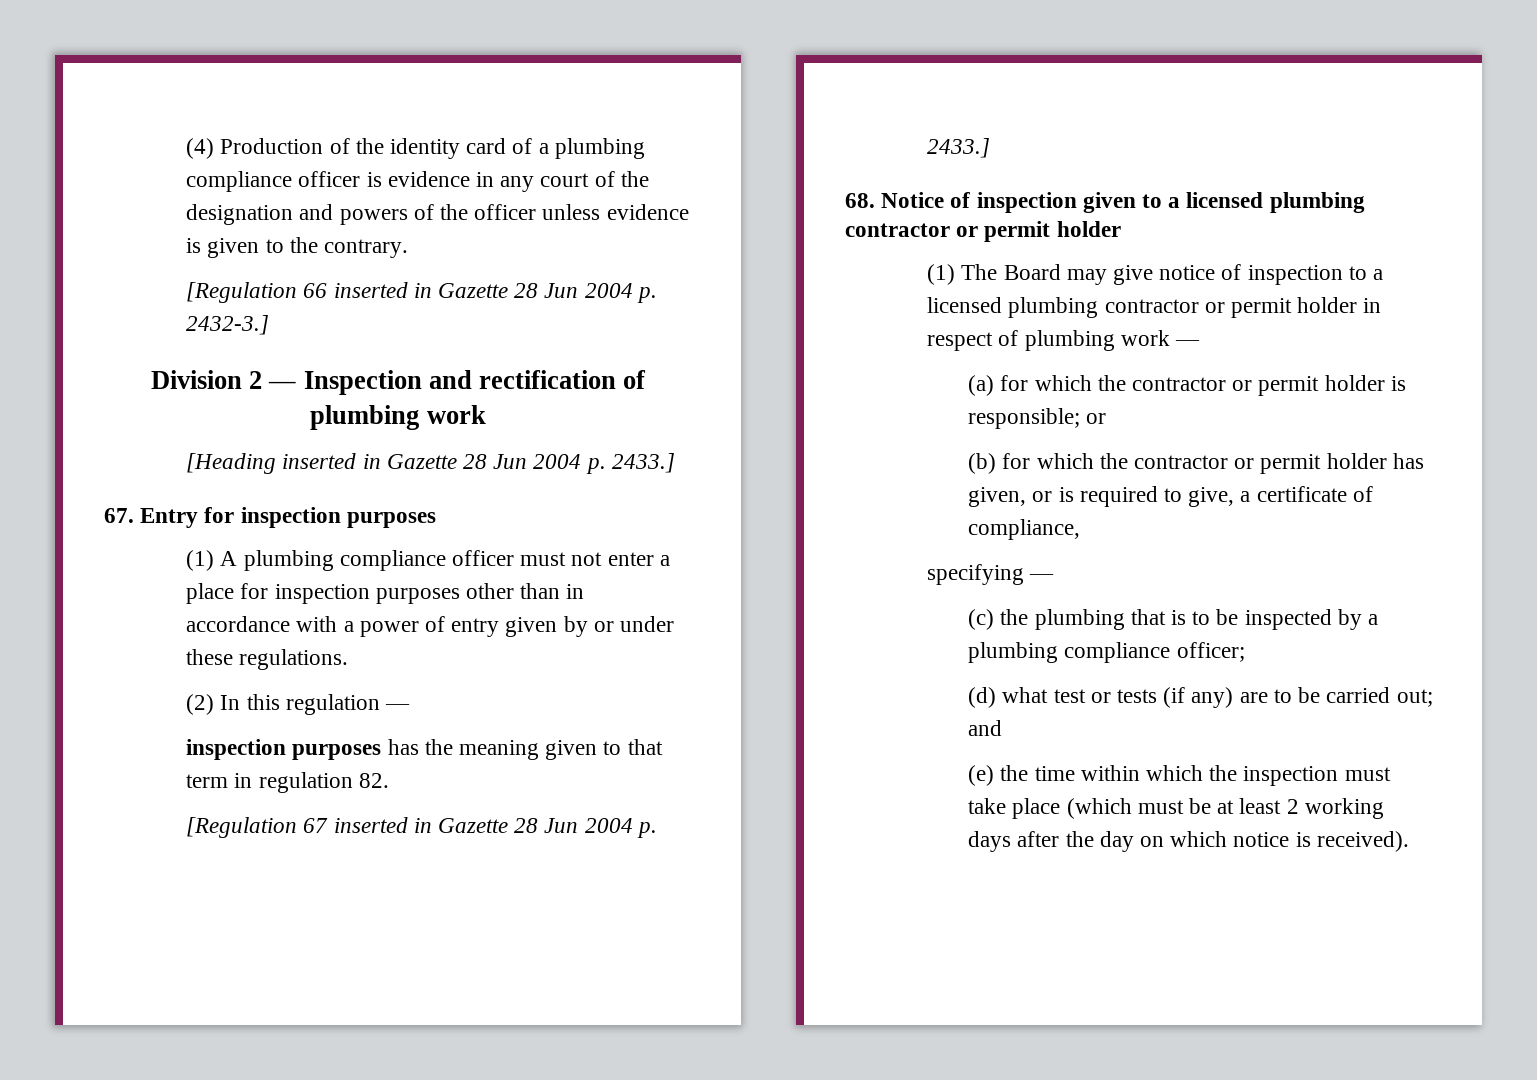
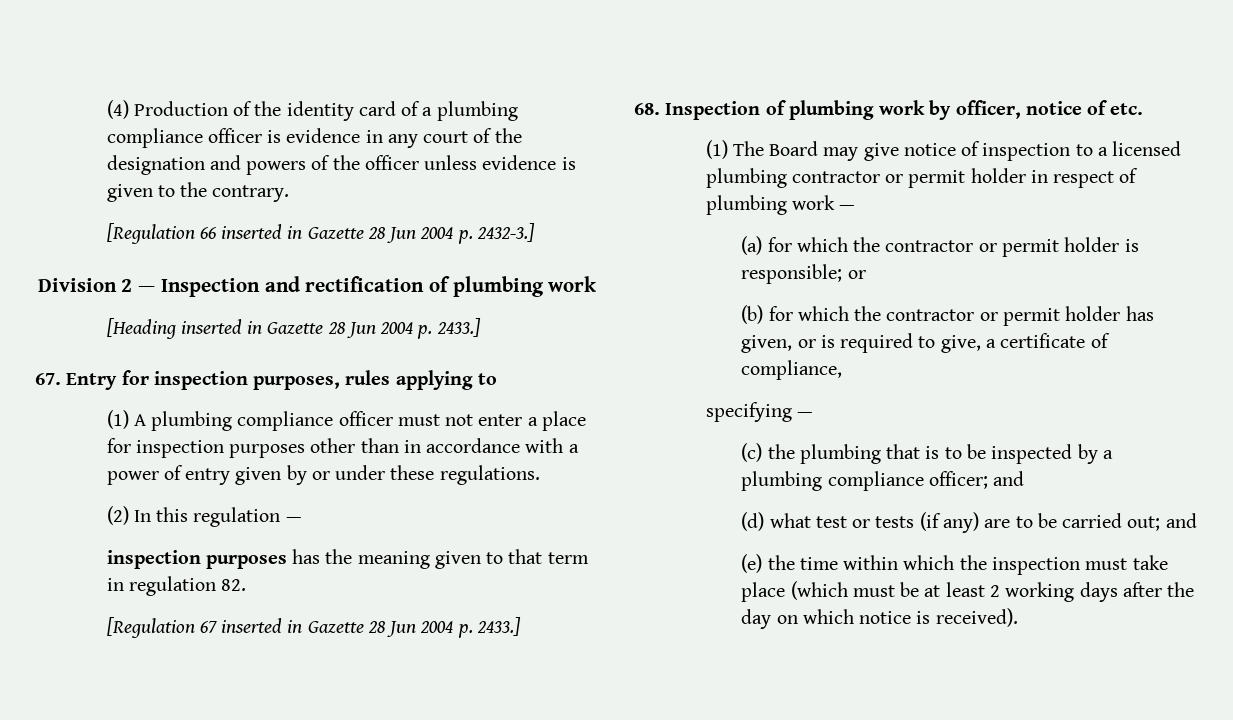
[346,512,436,528] purposes -> [253,370,497,390] purposes, rules applying to
[881,192,1365,213] [845,221,1121,242] Notice of inspection given to a licensed plumbing contractor or permit holder -> [665,100,1144,120] Inspection of plumbing work by officer, notice of etc.
(1245, 652) none -> [993,471,1025,486] and

